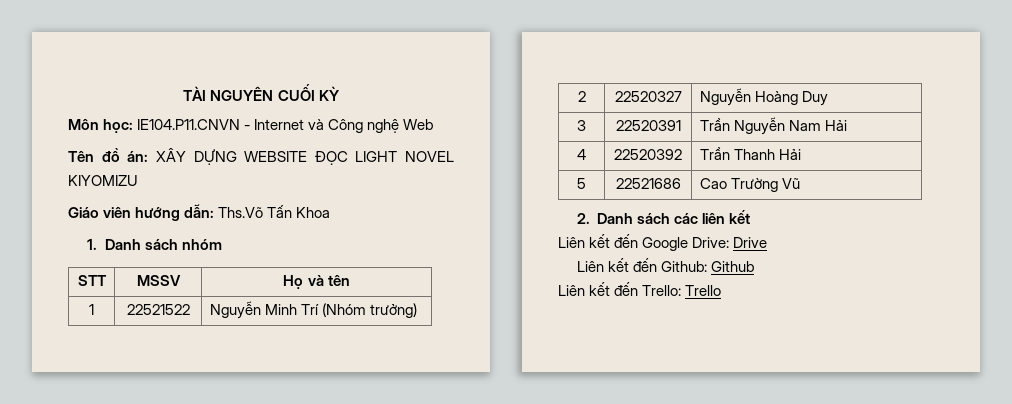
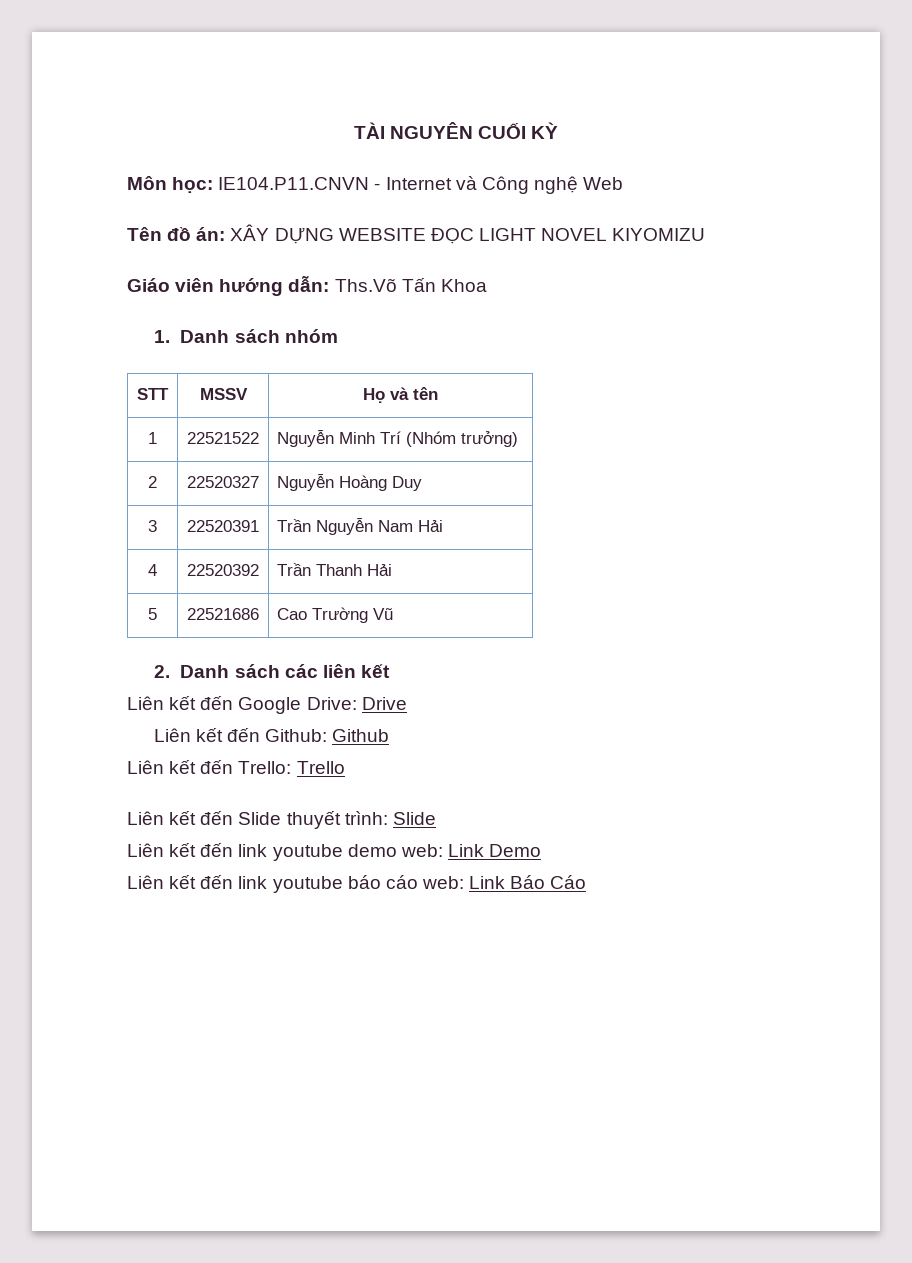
(722, 290) none -> [127,811,436,829] [127,843,542,861] [127,875,587,893] // Liên kết đến Slide thuyết trình: Slide // Liên kết đến link youtube demo web: Link Demo // Liên kết đến link youtube báo cáo web: Link Báo Cáo

